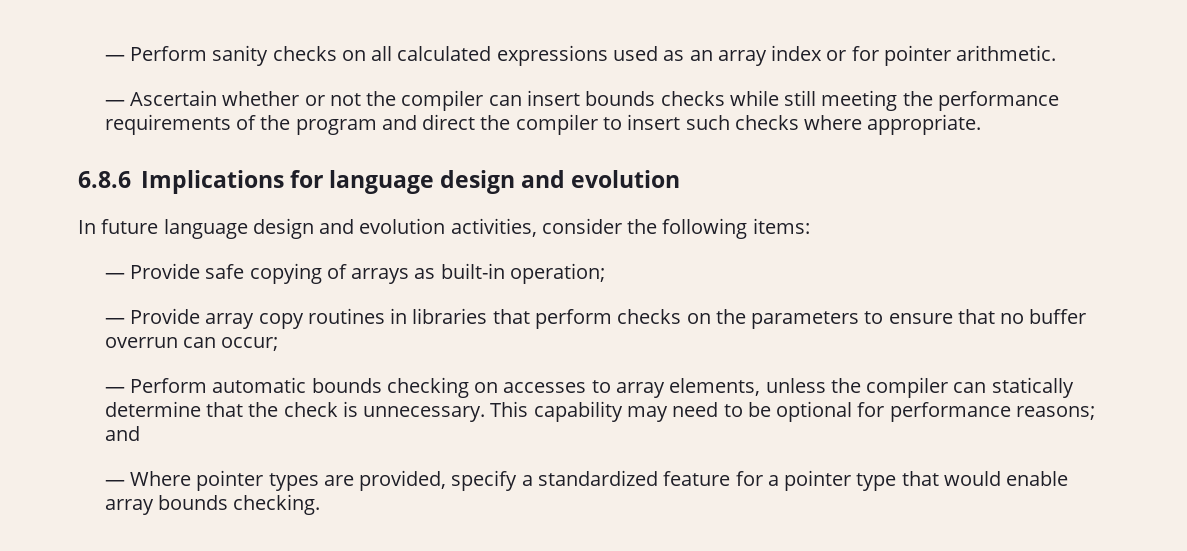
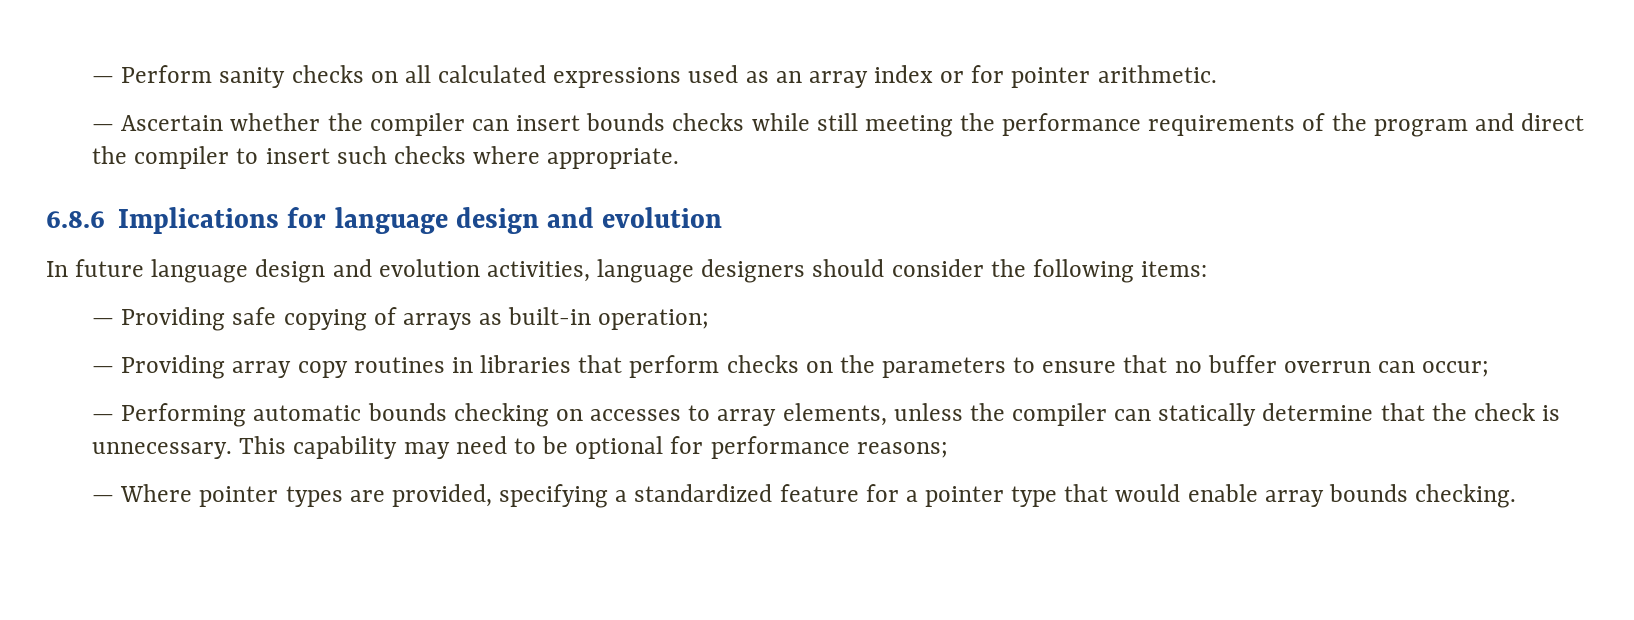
[304,93,361,106] or not -> (321, 122) none
(537, 227) none -> [597,259,885,283] language designers should
[130,263,201,279] Provide -> [121,307,226,331] Providing
[130,308,201,324] Provide -> [121,355,226,379] Providing
[130,378,208,393] Perform -> [121,403,247,427] Performing
[104,426,140,441] and -> (948, 450) none
[451,470,518,491] specify -> [499,484,609,508] specifying

